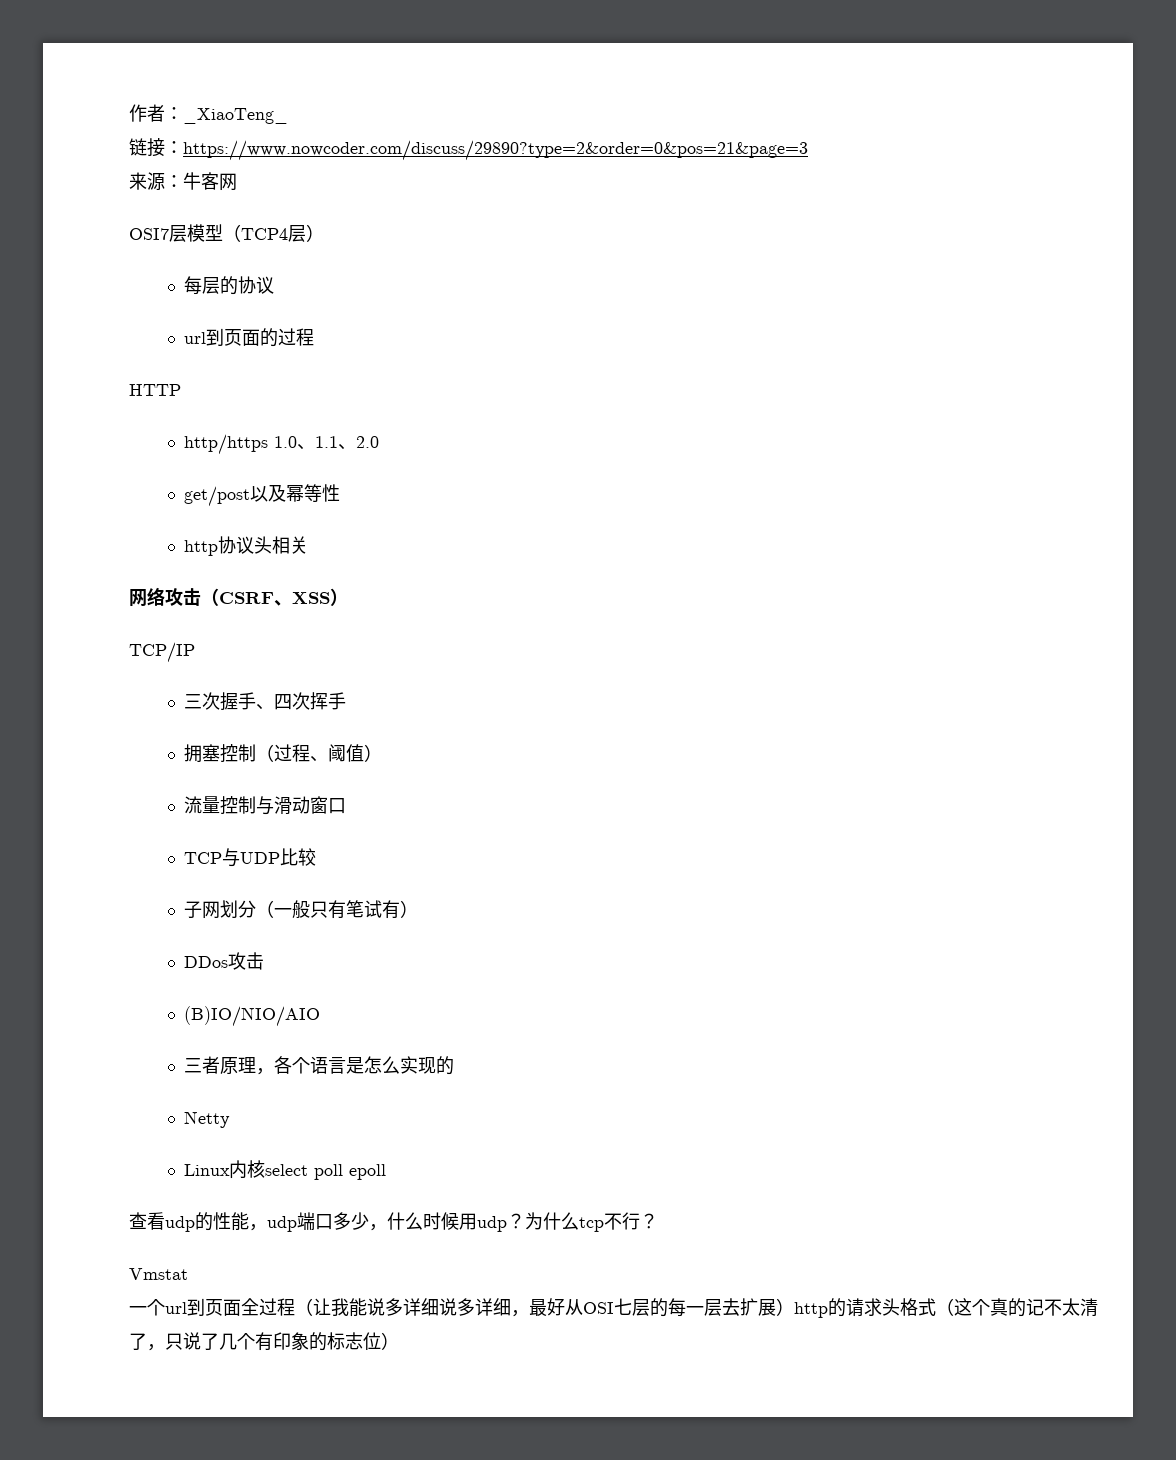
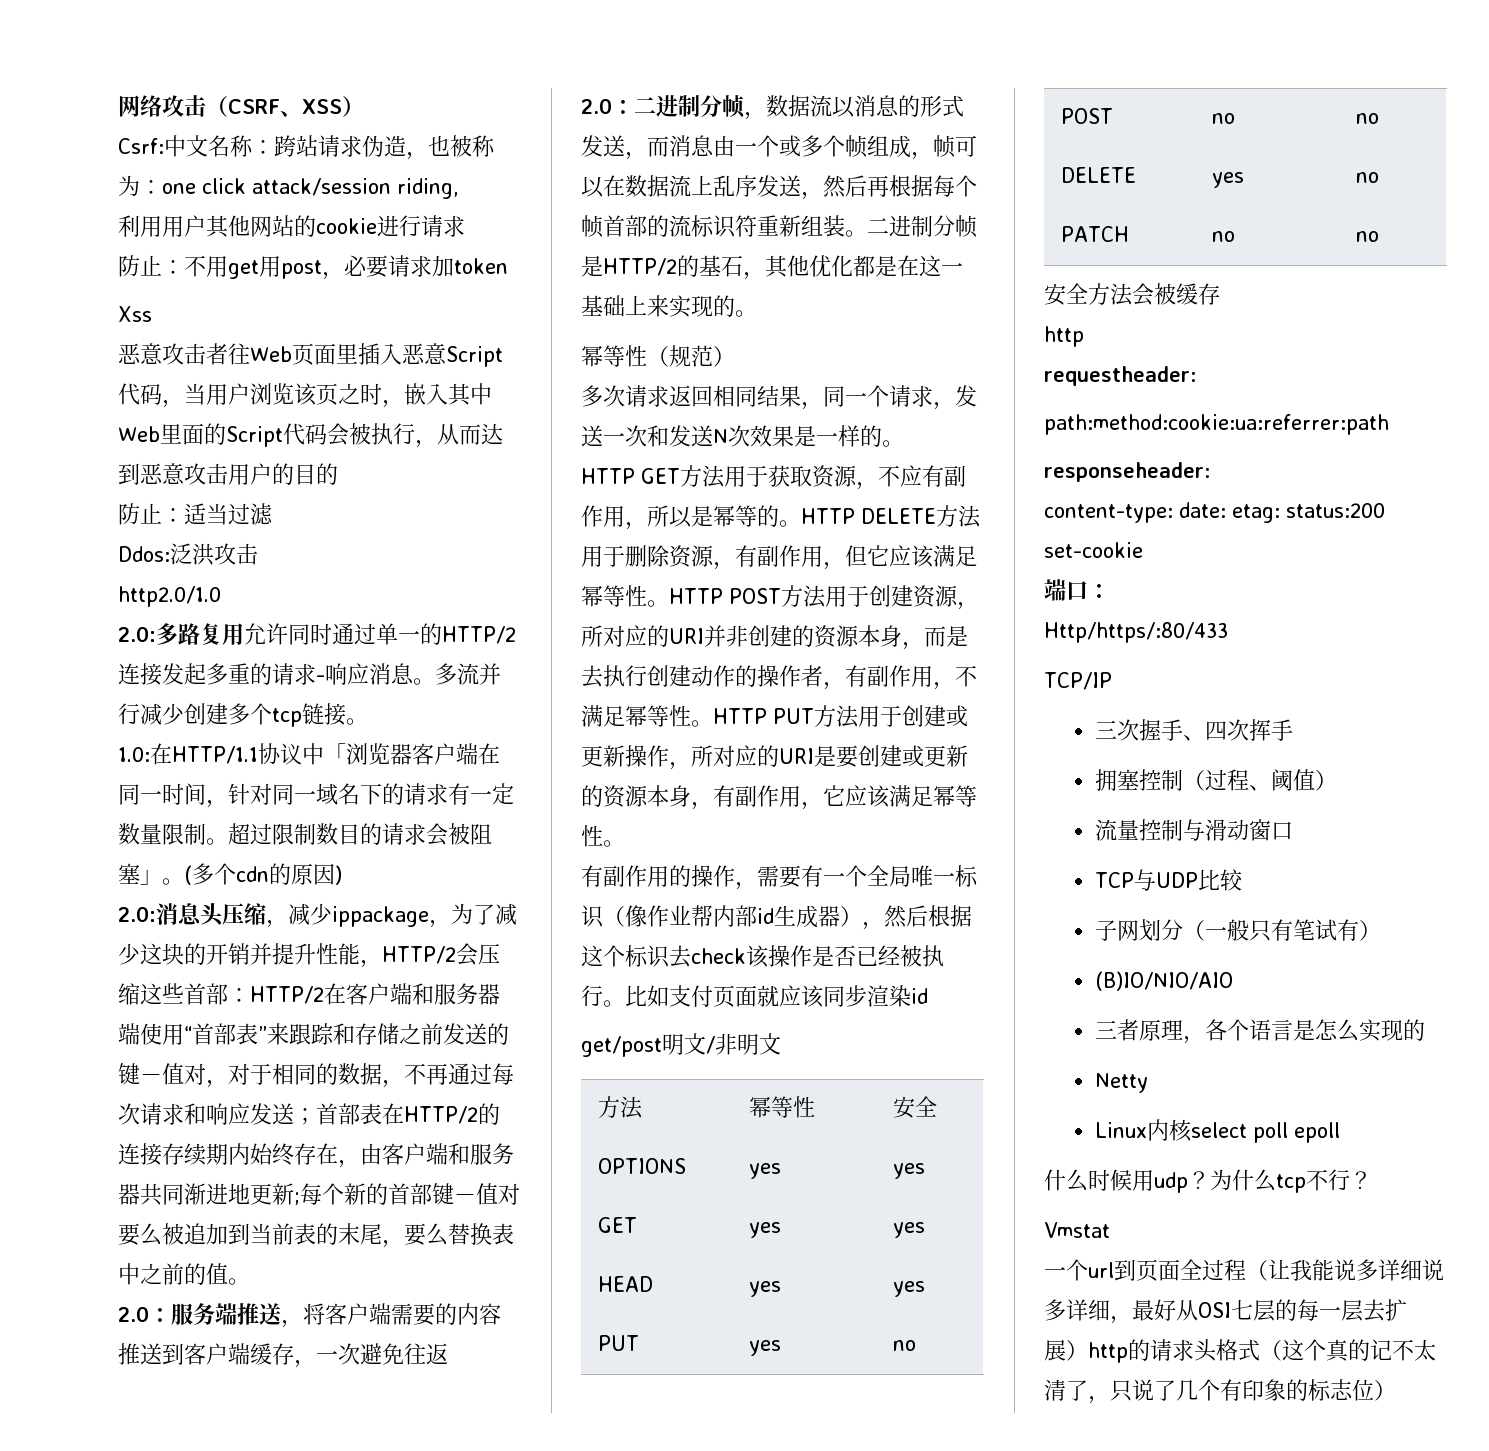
[129,104,288,124] [129,138,808,161] [129,172,237,191] [129,224,324,242] [184,276,275,295] [184,328,315,347] [129,384,181,396] [184,434,380,455] [184,484,341,507] [184,536,309,556] 作者：_XiaoTeng_ // 链接：https://www.nowcoder.com/discuss/29890?type=2&order=0&pos=21&page=3 // 来源：牛客网 // OSI7层模型（TCP4层） // 每层的协议 // url到页面的过程 // HTTP // http/https 1.0、1.1、2.0 // get/post以及幂等性 // http协议头相关 // -> (118, 106) none
(348, 597) none -> [118,135,495,160] [118,175,458,199] [118,215,465,238] [118,255,508,280] [118,306,152,322] [118,343,503,367] [118,383,492,408] [118,423,503,448] [118,463,338,485] [118,503,273,525] [118,543,258,566] [118,586,221,607] [118,623,516,645] [118,663,501,685] [118,703,368,727] [118,743,500,765] [118,783,514,808] [118,823,492,846] [118,863,342,885] [118,903,517,928] [118,943,500,968] [118,983,500,1005] [118,1023,509,1045] [118,1063,514,1088] [118,1103,500,1125] [118,1143,514,1168] [118,1183,520,1206] [118,1223,514,1248] [118,1263,250,1285] [118,1303,501,1328] [118,1343,448,1368] [581,95,964,120] [581,135,977,160] [581,175,977,200] [581,215,978,238] [581,255,963,280] [581,295,757,318] [581,345,735,367] [581,385,977,410] [581,425,904,447] [581,465,966,490] [581,505,981,530] [581,545,977,570] [581,585,979,610] [581,625,968,650] [581,665,977,690] [581,705,968,728] [581,745,968,770] [581,785,977,810] [581,825,625,847] [581,865,978,890] [581,905,972,930] [581,945,944,968] [581,985,928,1008] [581,1033,781,1057] [597,1096,643,1119] [748,1096,815,1118] [892,1096,937,1119] [597,1158,686,1174] [748,1163,781,1179] [892,1163,925,1179] [597,1217,637,1233] [748,1222,781,1238] [892,1222,925,1238] [597,1276,653,1292] [748,1281,781,1297] [892,1281,925,1297] [597,1335,639,1351] [748,1340,781,1356] [892,1340,916,1351] [1060,108,1113,124] [1211,113,1235,124] [1355,113,1379,124] [1060,167,1136,183] [1211,172,1244,188] [1355,172,1379,183] [1060,226,1129,242] [1211,231,1235,242] [1355,231,1379,242] [1044,283,1220,306] [1044,326,1084,347] [1044,366,1196,386] [1044,414,1389,435] [1044,462,1210,482] [1044,502,1385,523] [1044,542,1143,558] [1044,579,1110,601] [1044,622,1228,643] // Csrf:中文名称：跨站请求伪造，也被称为：one click attack/session riding, // 利用用户其他网站的cookie进行请求 // 防止：不用get用post，必要请求加token // Xss // 恶意攻击者往Web页面里插入恶意Script代码，当用户浏览该页之时，嵌入其中Web里面的Script代码会被执行，从而达到恶意攻击用户的目的 // 防止：适当过滤 // Ddos:泛洪攻击 // http2.0/1.0 // 2.0:多路复用允许同时通过单一的HTTP/2连接发起多重的请求-响应消息。多流并行减少创建多个tcp链接。 // 1.0:在HTTP/1.1协议中「浏览器客户端在同一时间，针对同一域名下的请求有一定数量限制。超过限制数目的请求会被阻塞」。(多个cdn的原因) // 2.0:消息头压缩，减少ippackage，为了减少这块的开销并提升性能，HTTP/2会压缩这些首部：HTTP/2在客户端和服务器端使用“首部表”来跟踪和存储之前发送的键－值对，对于相同的数据，不再通过每次请求和响应发送；首部表在HTTP/2的连接存续期内始终存在，由客户端和服务器共同渐进地更新;每个新的首部键－值对要么被追加到当前表的末尾，要么替换表中之前的值。 // 2.0：服务端推送，将客户端需要的内容推送到客户端缓存，一次避免往返 // 2.0：二进制分帧，数据流以消息的形式发送，而消息由一个或多个帧组成，帧可以在数据流上乱序发送，然后再根据每个帧首部的流标识符重新组装。二进制分帧是HTTP/2的基石，其他优化都是在这一基础上来实现的。 // 幂等性（规范） // 多次请求返回相同结果，同一个请求，发送一次和发送N次效果是一样的。 // HTTP GET方法用于获取资源，不应有副作用，所以是幂等的。HTTP DELETE方法用于删除资源，有副作用，但它应该满足幂等性。HTTP POST方法用于创建资源，所对应的URI并非创建的资源本身，而是去执行创建动作的操作者，有副作用，不满足幂等性。HTTP PUT方法用于创建或更新操作，所对应的URI是要创建或更新的资源本身，有副作用，它应该满足幂等性。 // 有副作用的操作，需要有一个全局唯一标识（像作业帮内部id生成器），然后根据这个标识去check该操作是否已经被执行。比如支付页面就应该同步渲染id // get/post明文/非明文 // 方法 | 幂等性 | 安全 // OPTIONS | yes | yes // GET | yes | yes // HEAD | yes | yes // PUT | yes | no // POST | no | no // DELETE | yes | no // PATCH | no | no // 安全方法会被缓存 // http // requestheader: // path:method:cookie:ua:referrer:path // responseheader: // content-type: date: etag: status:200 set-cookie // 端口： // Http/https/:80/433
[184,952,265,970] // DDos攻击 -> (1381, 930) none
[129,1212,387,1232] 查看udp的性能，udp端口多少， -> (1340, 1132) none

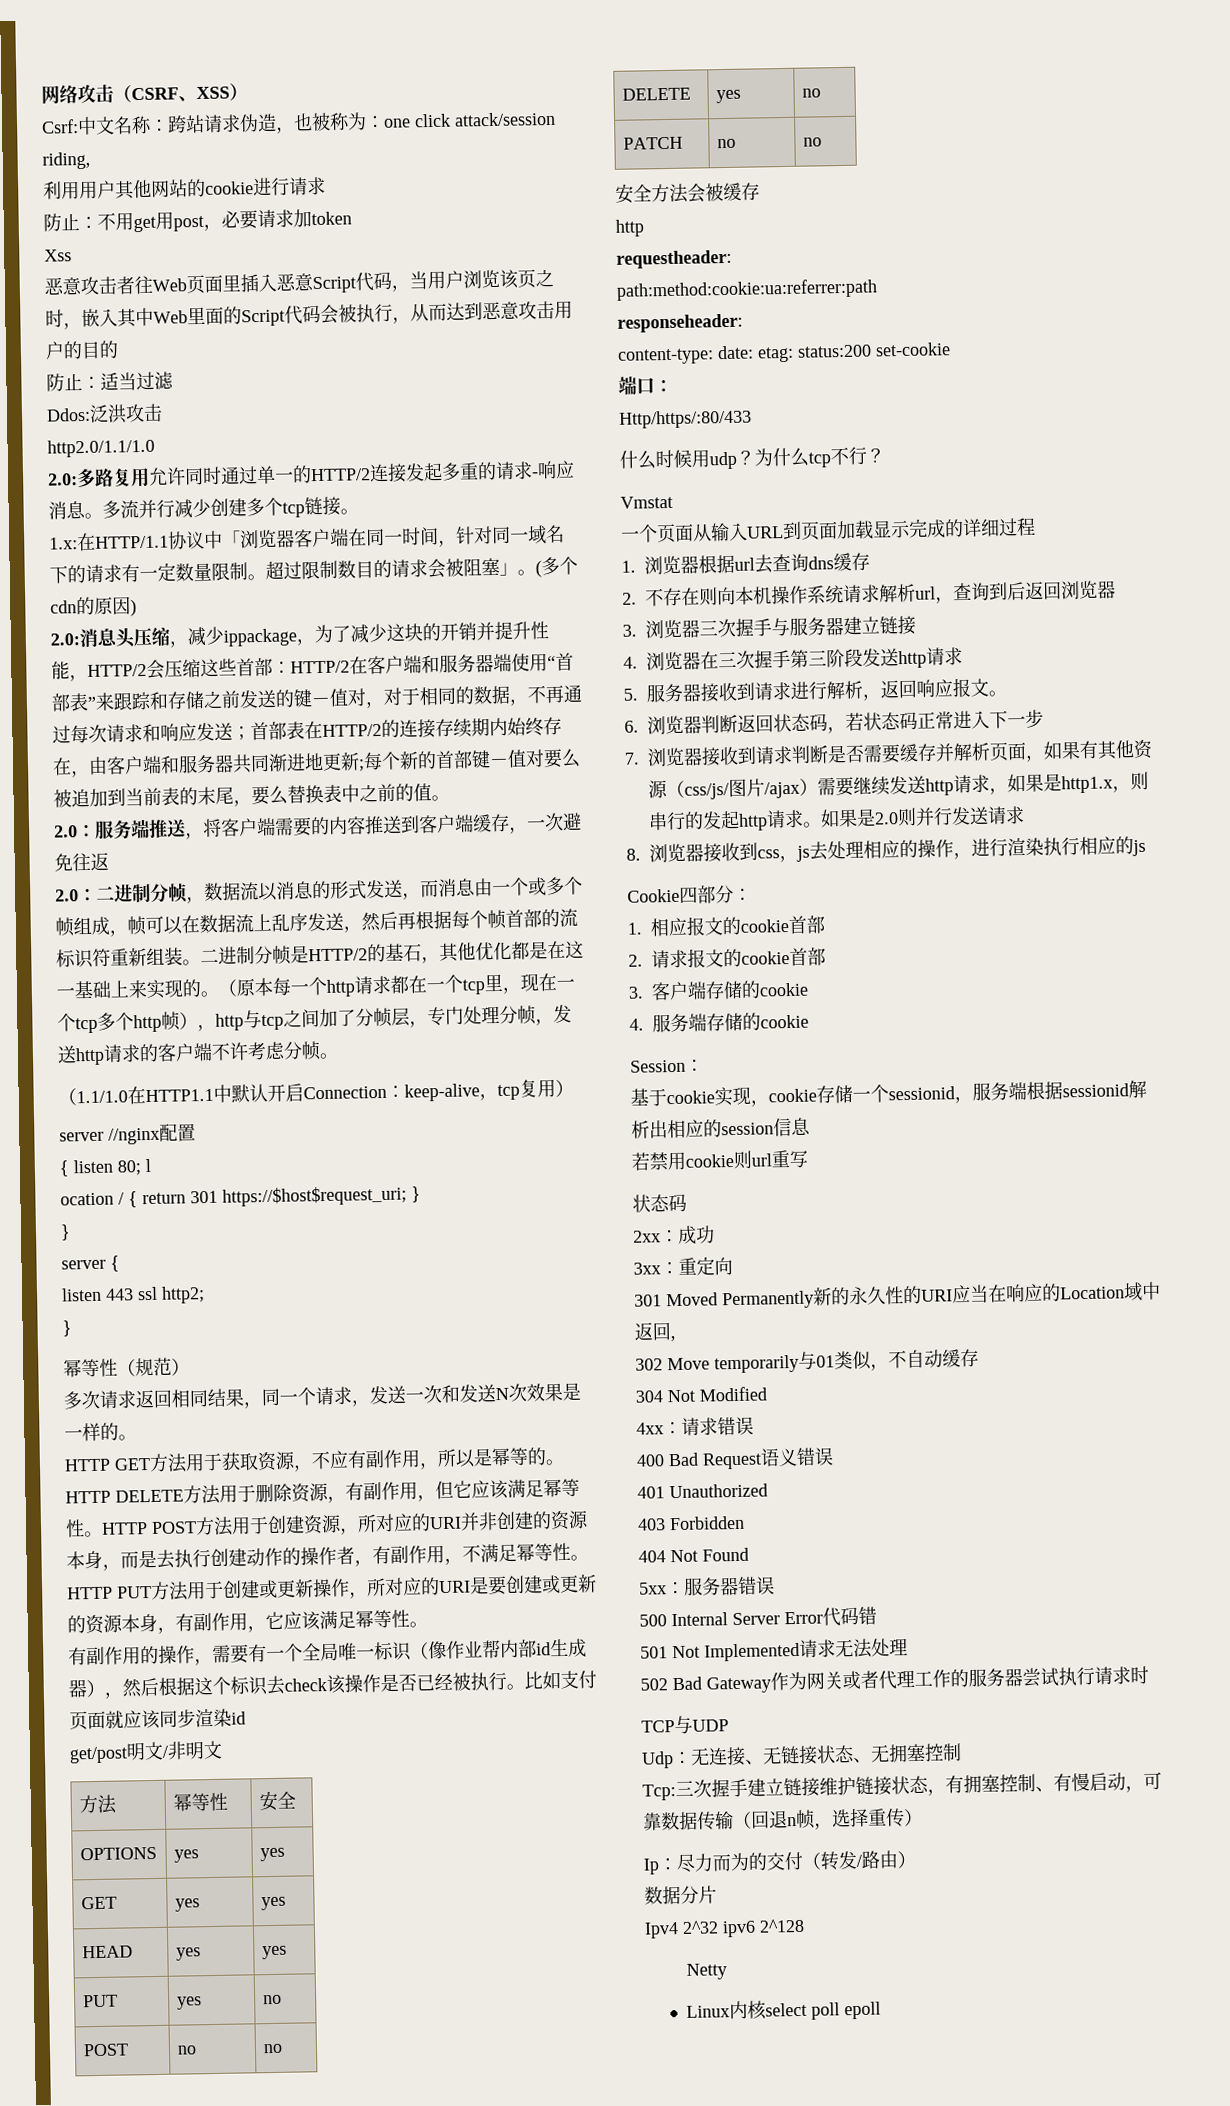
[118,586,221,607] http2.0/1.0 -> [47,438,155,458] http2.0/1.1/1.0
[118,747,150,762] 1.0: -> [49,537,78,550] 1.x:
(757, 313) none -> [218,972,575,997] [57,1004,572,1034] [57,1041,339,1066] [58,1079,574,1106] [59,1123,196,1145] [59,1158,151,1177] [60,1185,421,1208] [60,1224,71,1241] [61,1255,120,1272] [61,1286,205,1304] [62,1320,72,1337] （原本每一个http请求都在一个tcp里，现在一个tcp多个http帧），http与tcp之间加了分帧层，专门处理分帧，发送http请求的客户端不许考虑分帧。 // （1.1/1.0在HTTP1.1中默认开启Connection：keep-alive，tcp复用） // server //nginx配置 // { listen 80; l // ocation / { return 301 https://$host$request_uri; } // } // server { // listen 443 ssl http2; // }
[1044,672,1112,690] [1094,719,1293,741] [1094,769,1337,791] [1094,819,1293,841] [1094,869,1243,891] [1094,919,1381,942] [1094,971,1233,991] [1094,1019,1425,1044] [1094,1073,1148,1093] [1094,1119,1340,1143] // TCP/IP // 三次握手、四次挥手 // 拥塞控制（过程、阈值） // 流量控制与滑动窗口 // TCP与UDP比较 // 子网划分（一般只有笔试有） // (B)IO/NIO/AIO // 三者原理，各个语言是怎么实现的 // Netty // Linux内核select poll epoll -> (752, 419) none
[1088,1259,1444,1281] [1044,1299,1407,1324] [1044,1339,1436,1363] [1044,1379,1396,1404] url到页面全过程（让我能说多详细说多详细，最好从OSI七层的每一层去扩展）http的请求头格式（这个真的记不太清了，只说了几个有印象的标志位） -> [656,517,1036,544] [621,552,870,575] [622,580,1116,607] [622,615,916,639] [623,647,963,671] [623,677,1007,703] [624,709,1044,735] [624,739,1154,767] [648,771,1149,800] [648,805,1025,831] [626,836,1146,863] [627,884,752,904] [627,915,825,937] [628,947,826,969] [628,980,809,1001] [629,1012,809,1033] [630,1059,704,1073] [630,1079,1147,1107] [631,1117,811,1139] [631,1150,808,1171] [632,1193,687,1213] [633,1225,715,1244] [633,1256,733,1276] [634,1281,1161,1310] [634,1322,676,1342] [635,1348,979,1374] [635,1386,767,1403] [636,1416,754,1436] [636,1447,834,1470] [637,1483,768,1499] [637,1515,745,1531] [638,1547,749,1563] [639,1576,775,1596] [639,1606,877,1627] [640,1638,908,1662] [640,1665,1149,1694] [641,1715,729,1735] [641,1743,962,1769] [642,1771,1162,1801] [642,1807,923,1831] [643,1850,916,1875] [644,1885,717,1905] [644,1918,805,1939] [685,1963,727,1980] [686,2000,882,2020] 页面从输入URL到页面加载显示完成的详细过程 // 1.浏览器根据url去查询dns缓存 // 2.不存在则向本机操作系统请求解析url，查询到后返回浏览器 // 3.浏览器三次握手与服务器建立链接 // 4.浏览器在三次握手第三阶段发送http请求 // 5.服务器接收到请求进行解析，返回响应报文。 // 6.浏览器判断返回状态码，若状态码正常进入下一步 // 7.浏览器接收到请求判断是否需要缓存并解析页面，如果有其他资源（css/js/图片/ajax）需要继续发送http请求，如果是http1.x，则串行的发起http请求。如果是2.0则并行发送请求 // 8.浏览器接收到css，js去处理相应的操作，进行渲染执行相应的js // Cookie四部分： // 1.相应报文的cookie首部 // 2.请求报文的cookie首部 // 3.客户端存储的cookie // 4.服务端存储的cookie // Session： // 基于cookie实现，cookie存储一个sessionid，服务端根据sessionid解析出相应的session信息 // 若禁用cookie则url重写 // 状态码 // 2xx：成功 // 3xx：重定向 // 301 Moved Permanently新的永久性的URI应当在响应的Location域中返回, // 302 Move temporarily与01类似，不自动缓存 // 304 Not Modified // 4xx：请求错误 // 400 Bad Request语义错误 // 401 Unauthorized // 403 Forbidden // 404 Not Found // 5xx：服务器错误 // 500 Internal Server Error代码错 // 501 Not Implemented请求无法处理 // 502 Bad Gateway作为网关或者代理工作的服务器尝试执行请求时 // TCP与UDP // Udp：无连接、无链接状态、无拥塞控制 // Tcp:三次握手建立链接维护链接状态，有拥塞控制、有慢启动，可靠数据传输（回退n帧，选择重传） // Ip：尽力而为的交付（转发/路由） // 数据分片 // Ipv4 2^32 ipv6 2^128 // Netty // Linux内核select poll epoll

